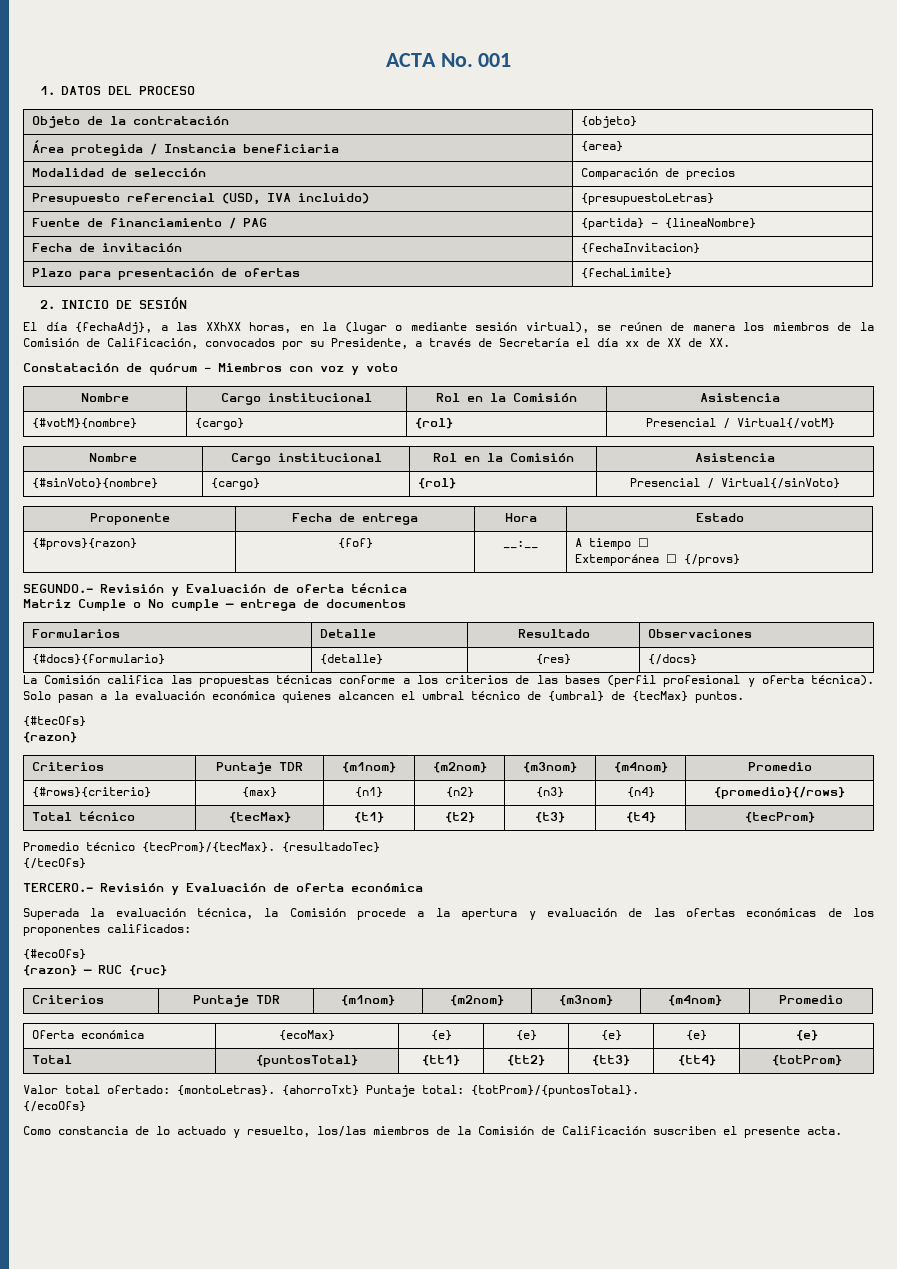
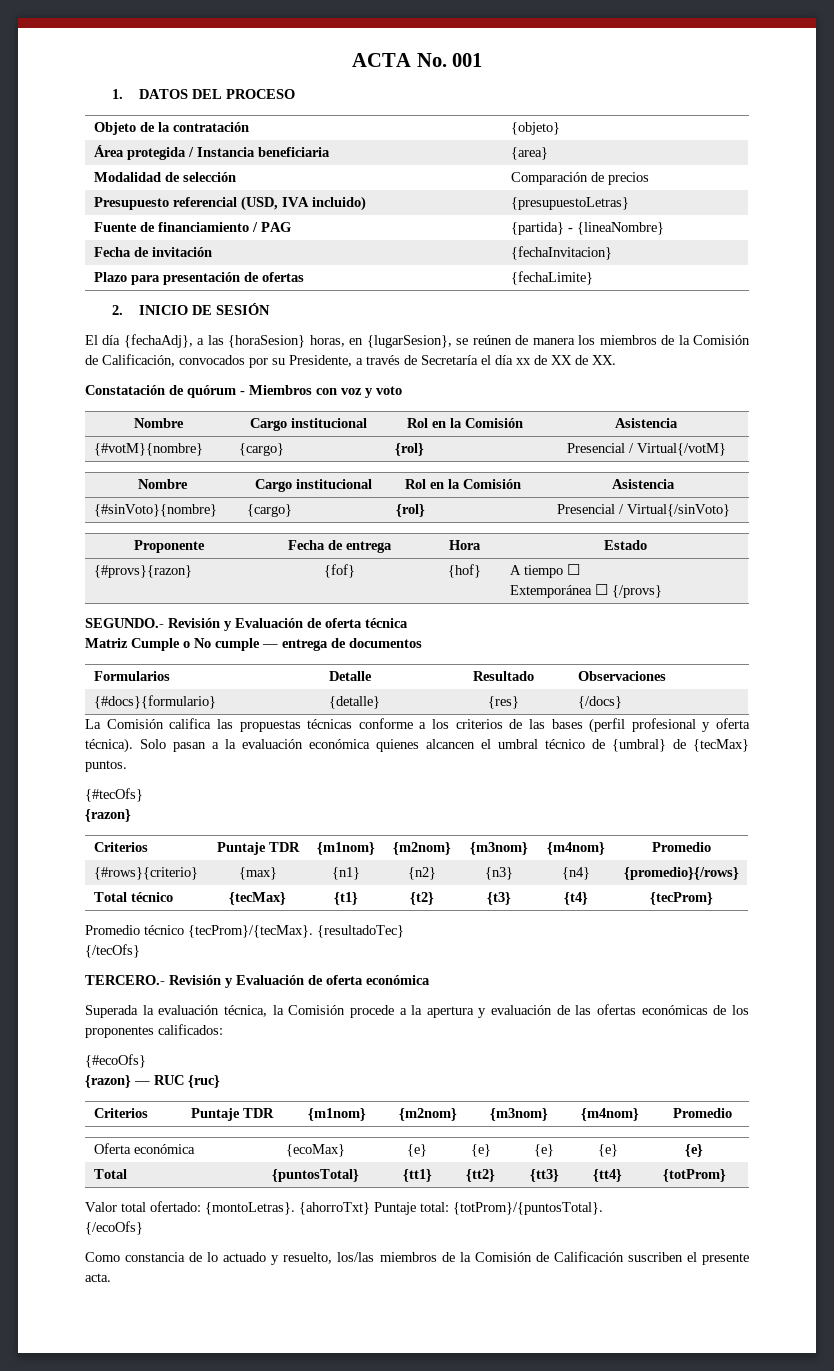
[205,322,241,331] XXhXX -> [228,335,306,348] {horaSesion}
[322,322,589,334] la (lugar o mediante sesión virtual), -> [366,335,452,348] {lugarSesion},
[503,540,538,549] __:__ -> [448,564,481,578] {hof}

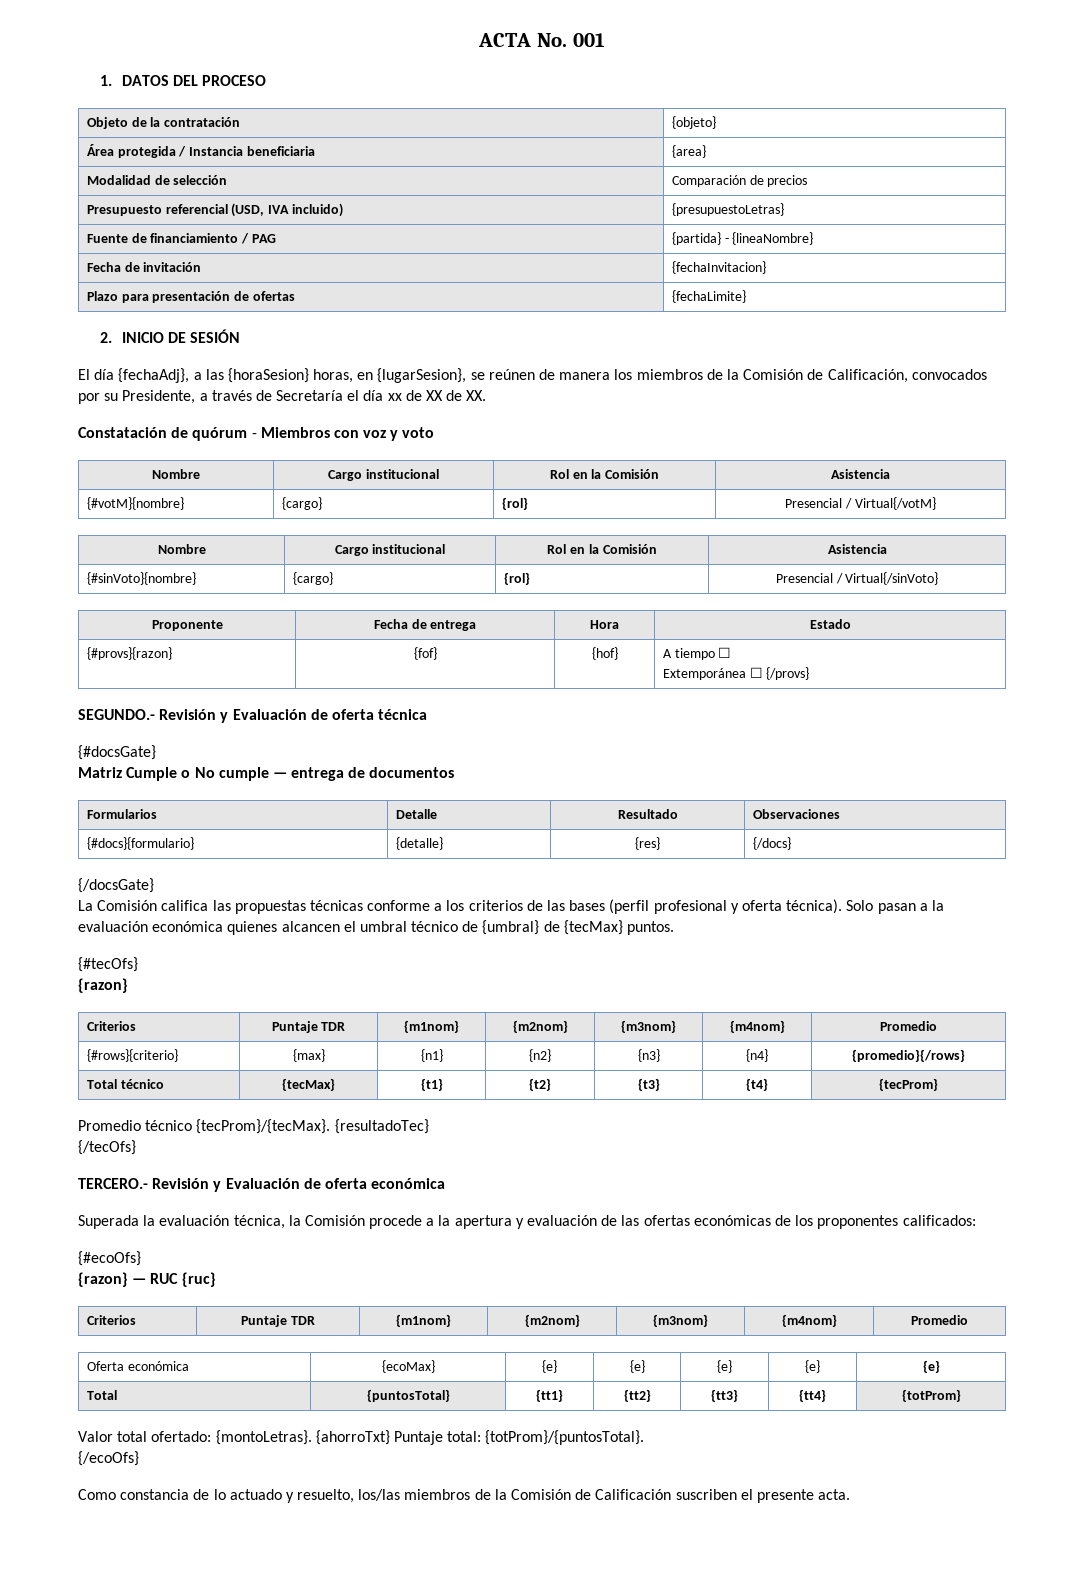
(408, 623) none -> [78,745,156,760] // {#docsGate}
(622, 702) none -> [78,878,154,893] // {/docsGate}

